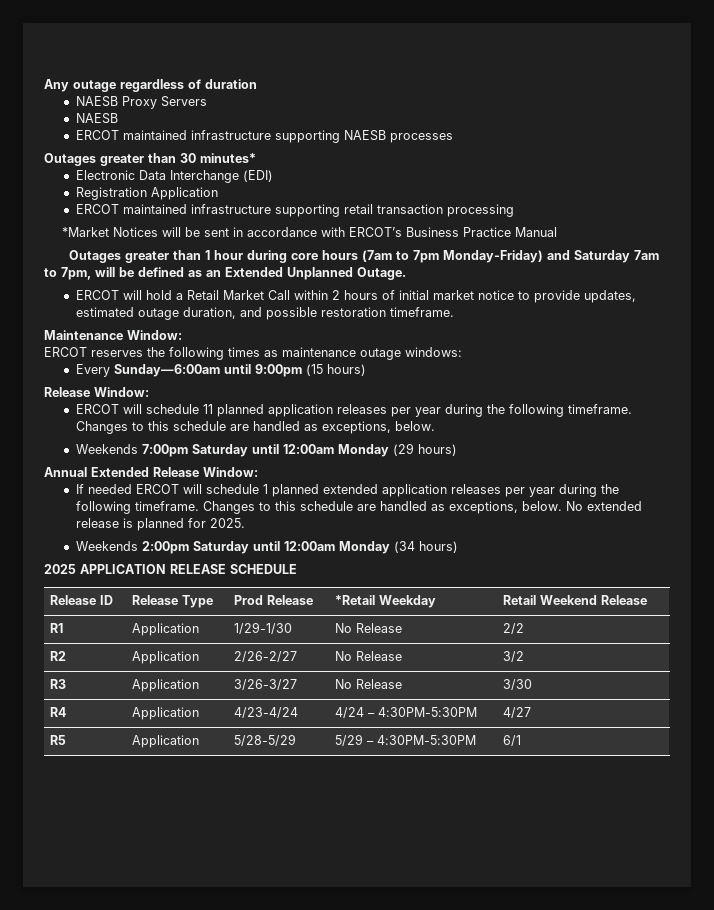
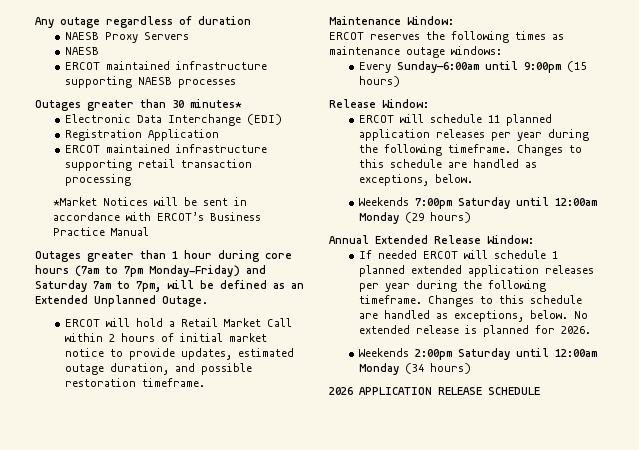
[209,518,245,528] 2025. -> [561,326,592,334] 2026.
[44,564,76,574] 2025 -> [329,387,353,395] 2026
[49,595,113,605] [131,595,213,608] [233,595,313,605] [334,595,436,608] [502,595,647,605] [49,623,63,633] [131,623,199,636] [233,622,292,634] [334,623,402,633] [502,623,524,634] [49,651,66,661] [131,651,199,664] [233,651,297,662] [334,651,402,661] [502,651,524,662] [49,679,66,689] [131,679,199,692] [233,679,297,690] [334,679,402,689] [502,679,532,690] [49,707,66,717] [131,707,199,720] [233,707,298,718] [334,707,477,718] [502,707,531,718] [49,735,66,745] [131,735,199,748] [233,734,296,746] [334,734,476,746] [502,735,521,746] // Release ID | Release Type | Prod Release | *Retail Weekday | Retail Weekend Release // R1 | Application | 1/29-1/30 | No Release | 2/2 // R2 | Application | 2/26-2/27 | No Release | 3/2 // R3 | Application | 3/26-3/27 | No Release | 3/30 // R4 | Application | 4/23-4/24 | 4/24 – 4:30PM-5:30PM | 4/27 // R5 | Application | 5/28-5/29 | 5/29 – 4:30PM-5:30PM | 6/1 -> (540, 391) none

